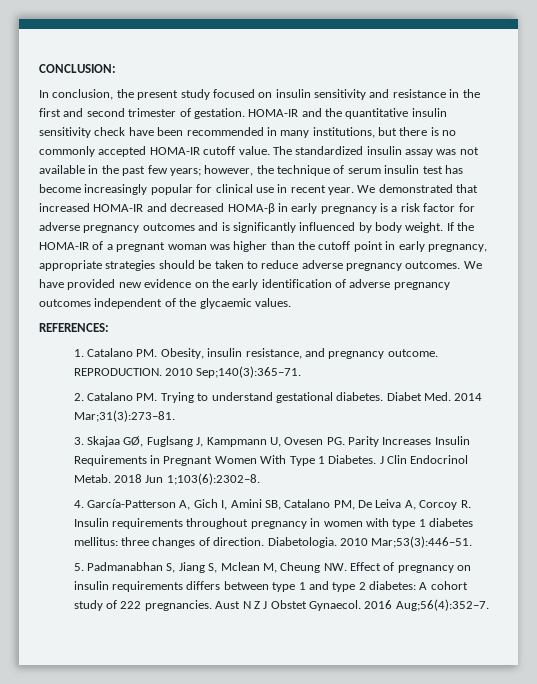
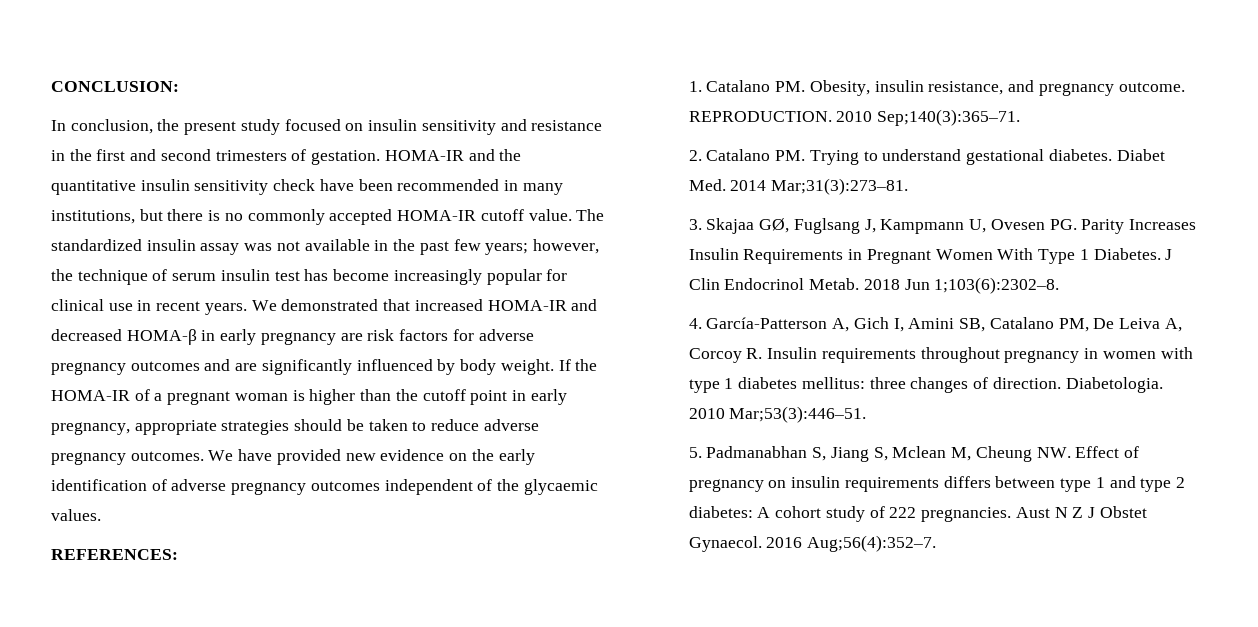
[128,108,177,117] trimester -> [215,150,287,161] trimesters
[328,187,354,195] year. -> [204,303,247,315] years.
[380,203,456,212] is a risk factor -> [340,329,449,341] are risk factors
[221,222,230,231] is -> [235,363,258,371] are
[209,244,230,250] was -> [292,390,305,401] is

